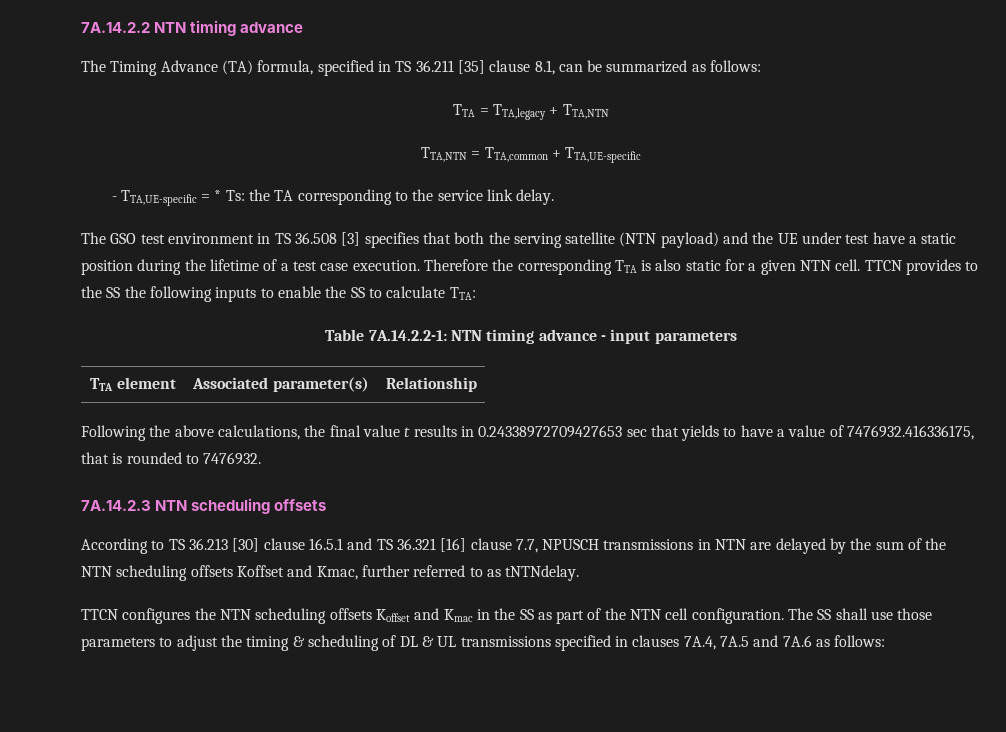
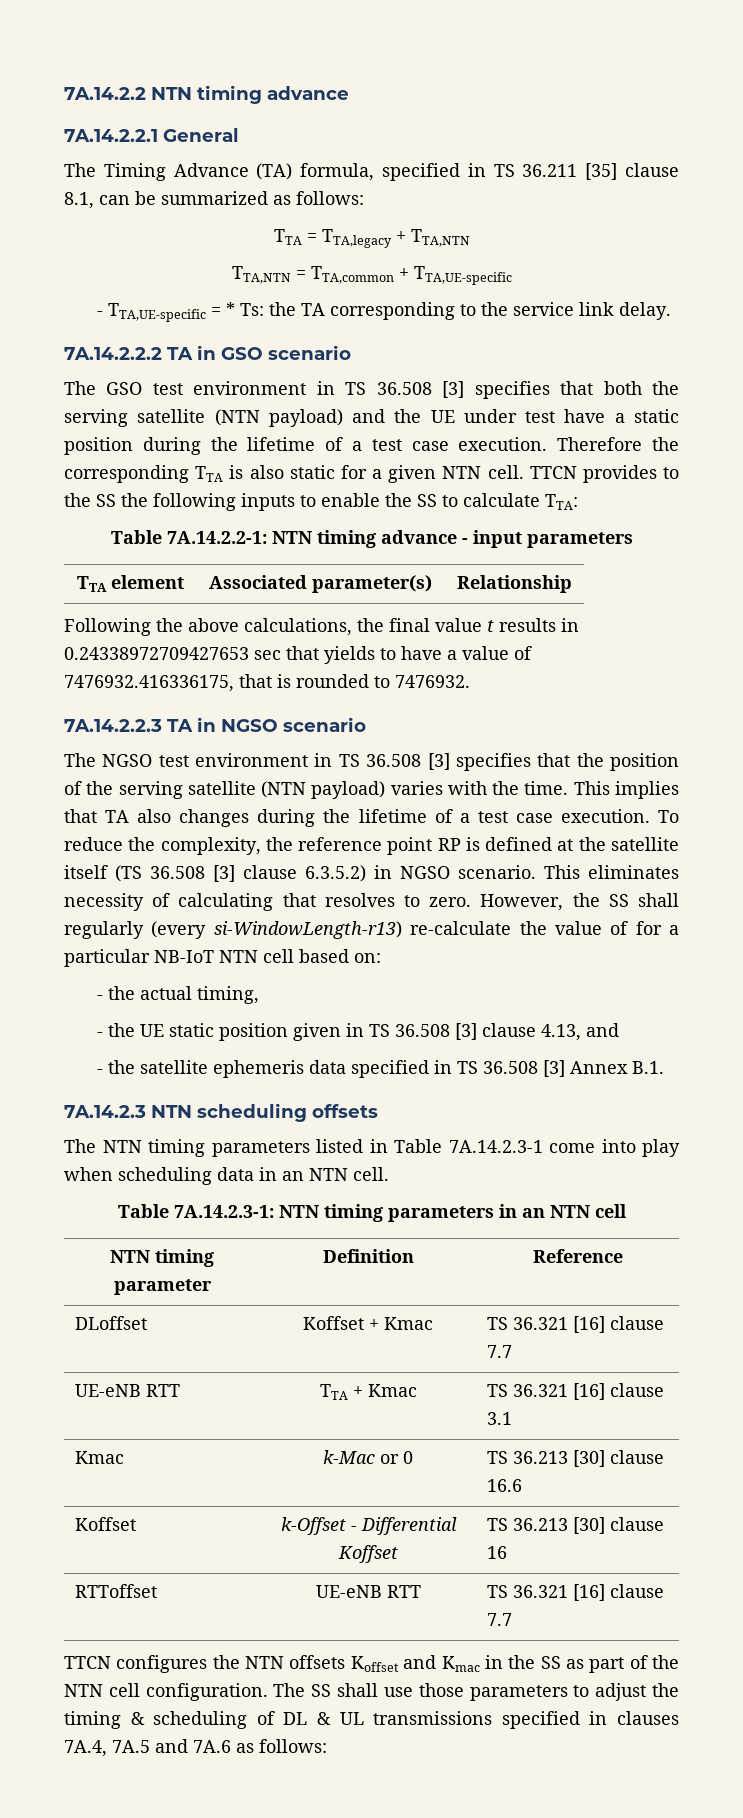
(304, 27) none -> [64,128,239,142] // 7A.14.2.2.1 General
(555, 197) none -> [64,345,351,360] // 7A.14.2.2.2 TA in GSO scenario
[81,498,327,514] [81,538,947,554] [81,565,580,581] 7A.14.2.3 NTN scheduling offsets // According to TS 36.213 [30] clause 16.5.1 and TS 36.321 [16] clause 7.7, NPUSCH transmissions in NTN are delayed by the sum of the NTN scheduling offsets Koffset and Kmac, further referred to as tNTNdelay. -> [64,717,366,732] [64,753,680,771] [64,781,679,799] [64,809,679,827] [64,837,679,855] [64,865,679,882] [64,893,679,911] [64,921,679,939] [64,949,381,967] [97,986,260,1004] [97,1023,620,1041] [97,1060,665,1078] [64,1103,378,1122] [64,1139,680,1157] [64,1167,389,1185] [117,1204,627,1222] [110,1249,214,1267] [113,1279,212,1295] [322,1249,414,1263] [532,1249,623,1263] [75,1316,148,1330] [303,1316,434,1330] [487,1316,665,1333] [487,1345,513,1358] [75,1384,181,1397] [319,1384,417,1400] [487,1383,665,1400] [487,1412,513,1425] [75,1451,125,1464] [323,1450,414,1464] [487,1450,665,1467] [487,1479,523,1492] [75,1517,137,1531] [280,1517,457,1535] [337,1545,398,1563] [487,1517,665,1534] [487,1546,508,1559] [75,1584,158,1598] [315,1585,421,1598] [487,1584,665,1601] [487,1613,513,1626] 7A.14.2.2.3 TA in NGSO scenario // The NGSO test environment in TS 36.508 [3] specifies that the position of the serving satellite (NTN payload) varies with the time. This implies that TA also changes during the lifetime of a test case execution. To reduce the complexity, the reference point RP is defined at the satellite itself (TS 36.508 [3] clause 6.3.5.2) in NGSO scenario. This eliminates necessity of calculating that resolves to zero. However, the SS shall regularly (every si-WindowLength-r13) re-calculate the value of for a particular NB-IoT NTN cell based on: // - the actual timing, // - the UE static position given in TS 36.508 [3] clause 4.13, and // - the satellite ephemeris data specified in TS 36.508 [3] Annex B.1. // 7A.14.2.3 NTN scheduling offsets // The NTN timing parameters listed in Table 7A.14.2.3-1 come into play when scheduling data in an NTN cell. // Table 7A.14.2.3-1: NTN timing parameters in an NTN cell // NTN timing parameter | Definition | Reference // DLoffset | Koffset + Kmac | TS 36.321 [16] clause 7.7 // UE-eNB RTT | TTA + Kmac | TS 36.321 [16] clause 3.1 // Kmac | k-Mac or 0 | TS 36.213 [30] clause 16.6 // Koffset | k-Offset - Differential Koffset | TS 36.213 [30] clause 16 // RTToffset | UE-eNB RTT | TS 36.321 [16] clause 7.7
[255,608,327,624] scheduling -> (285, 1662) none

